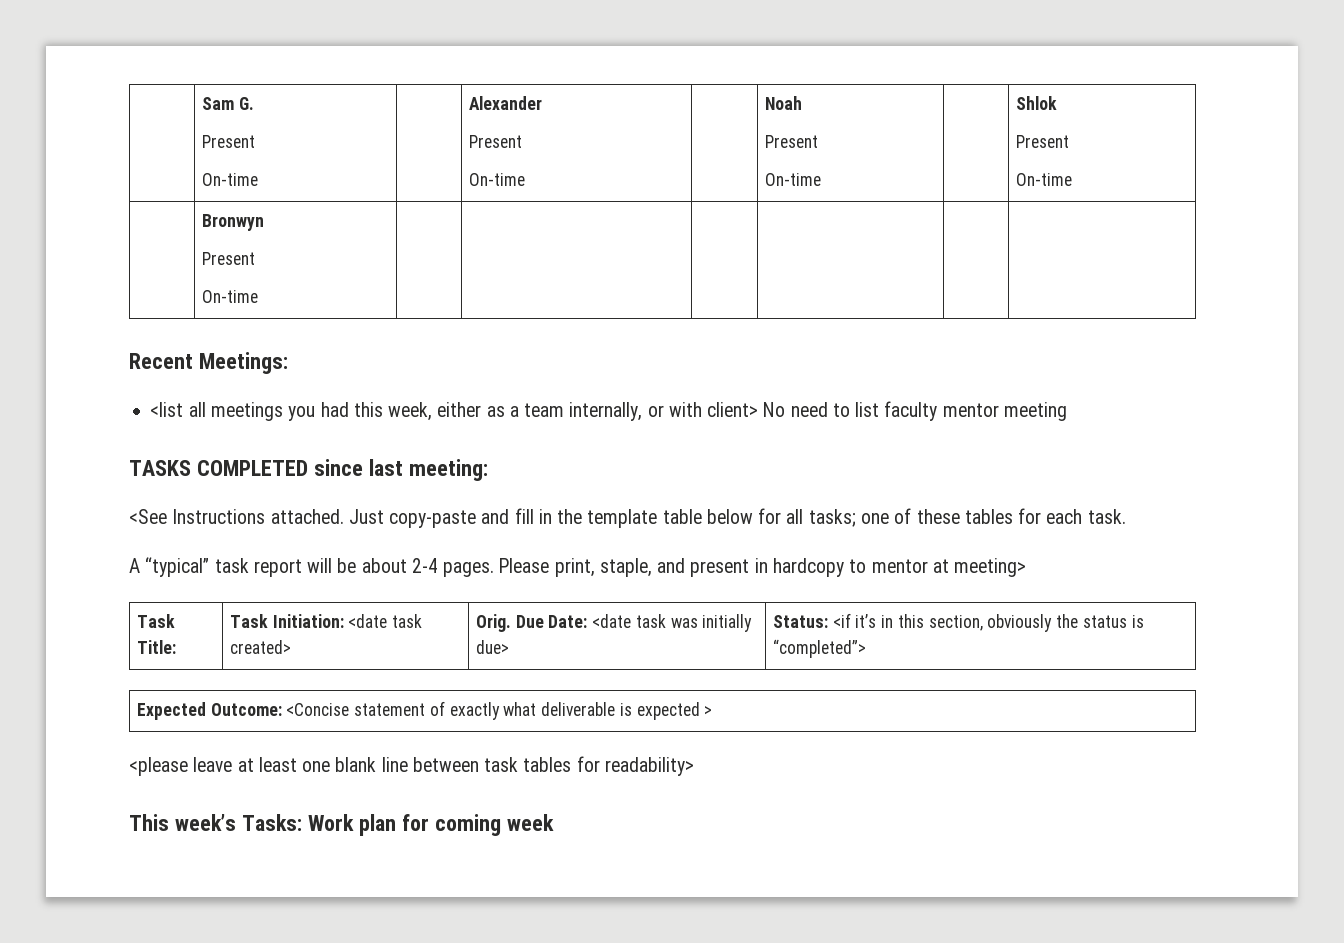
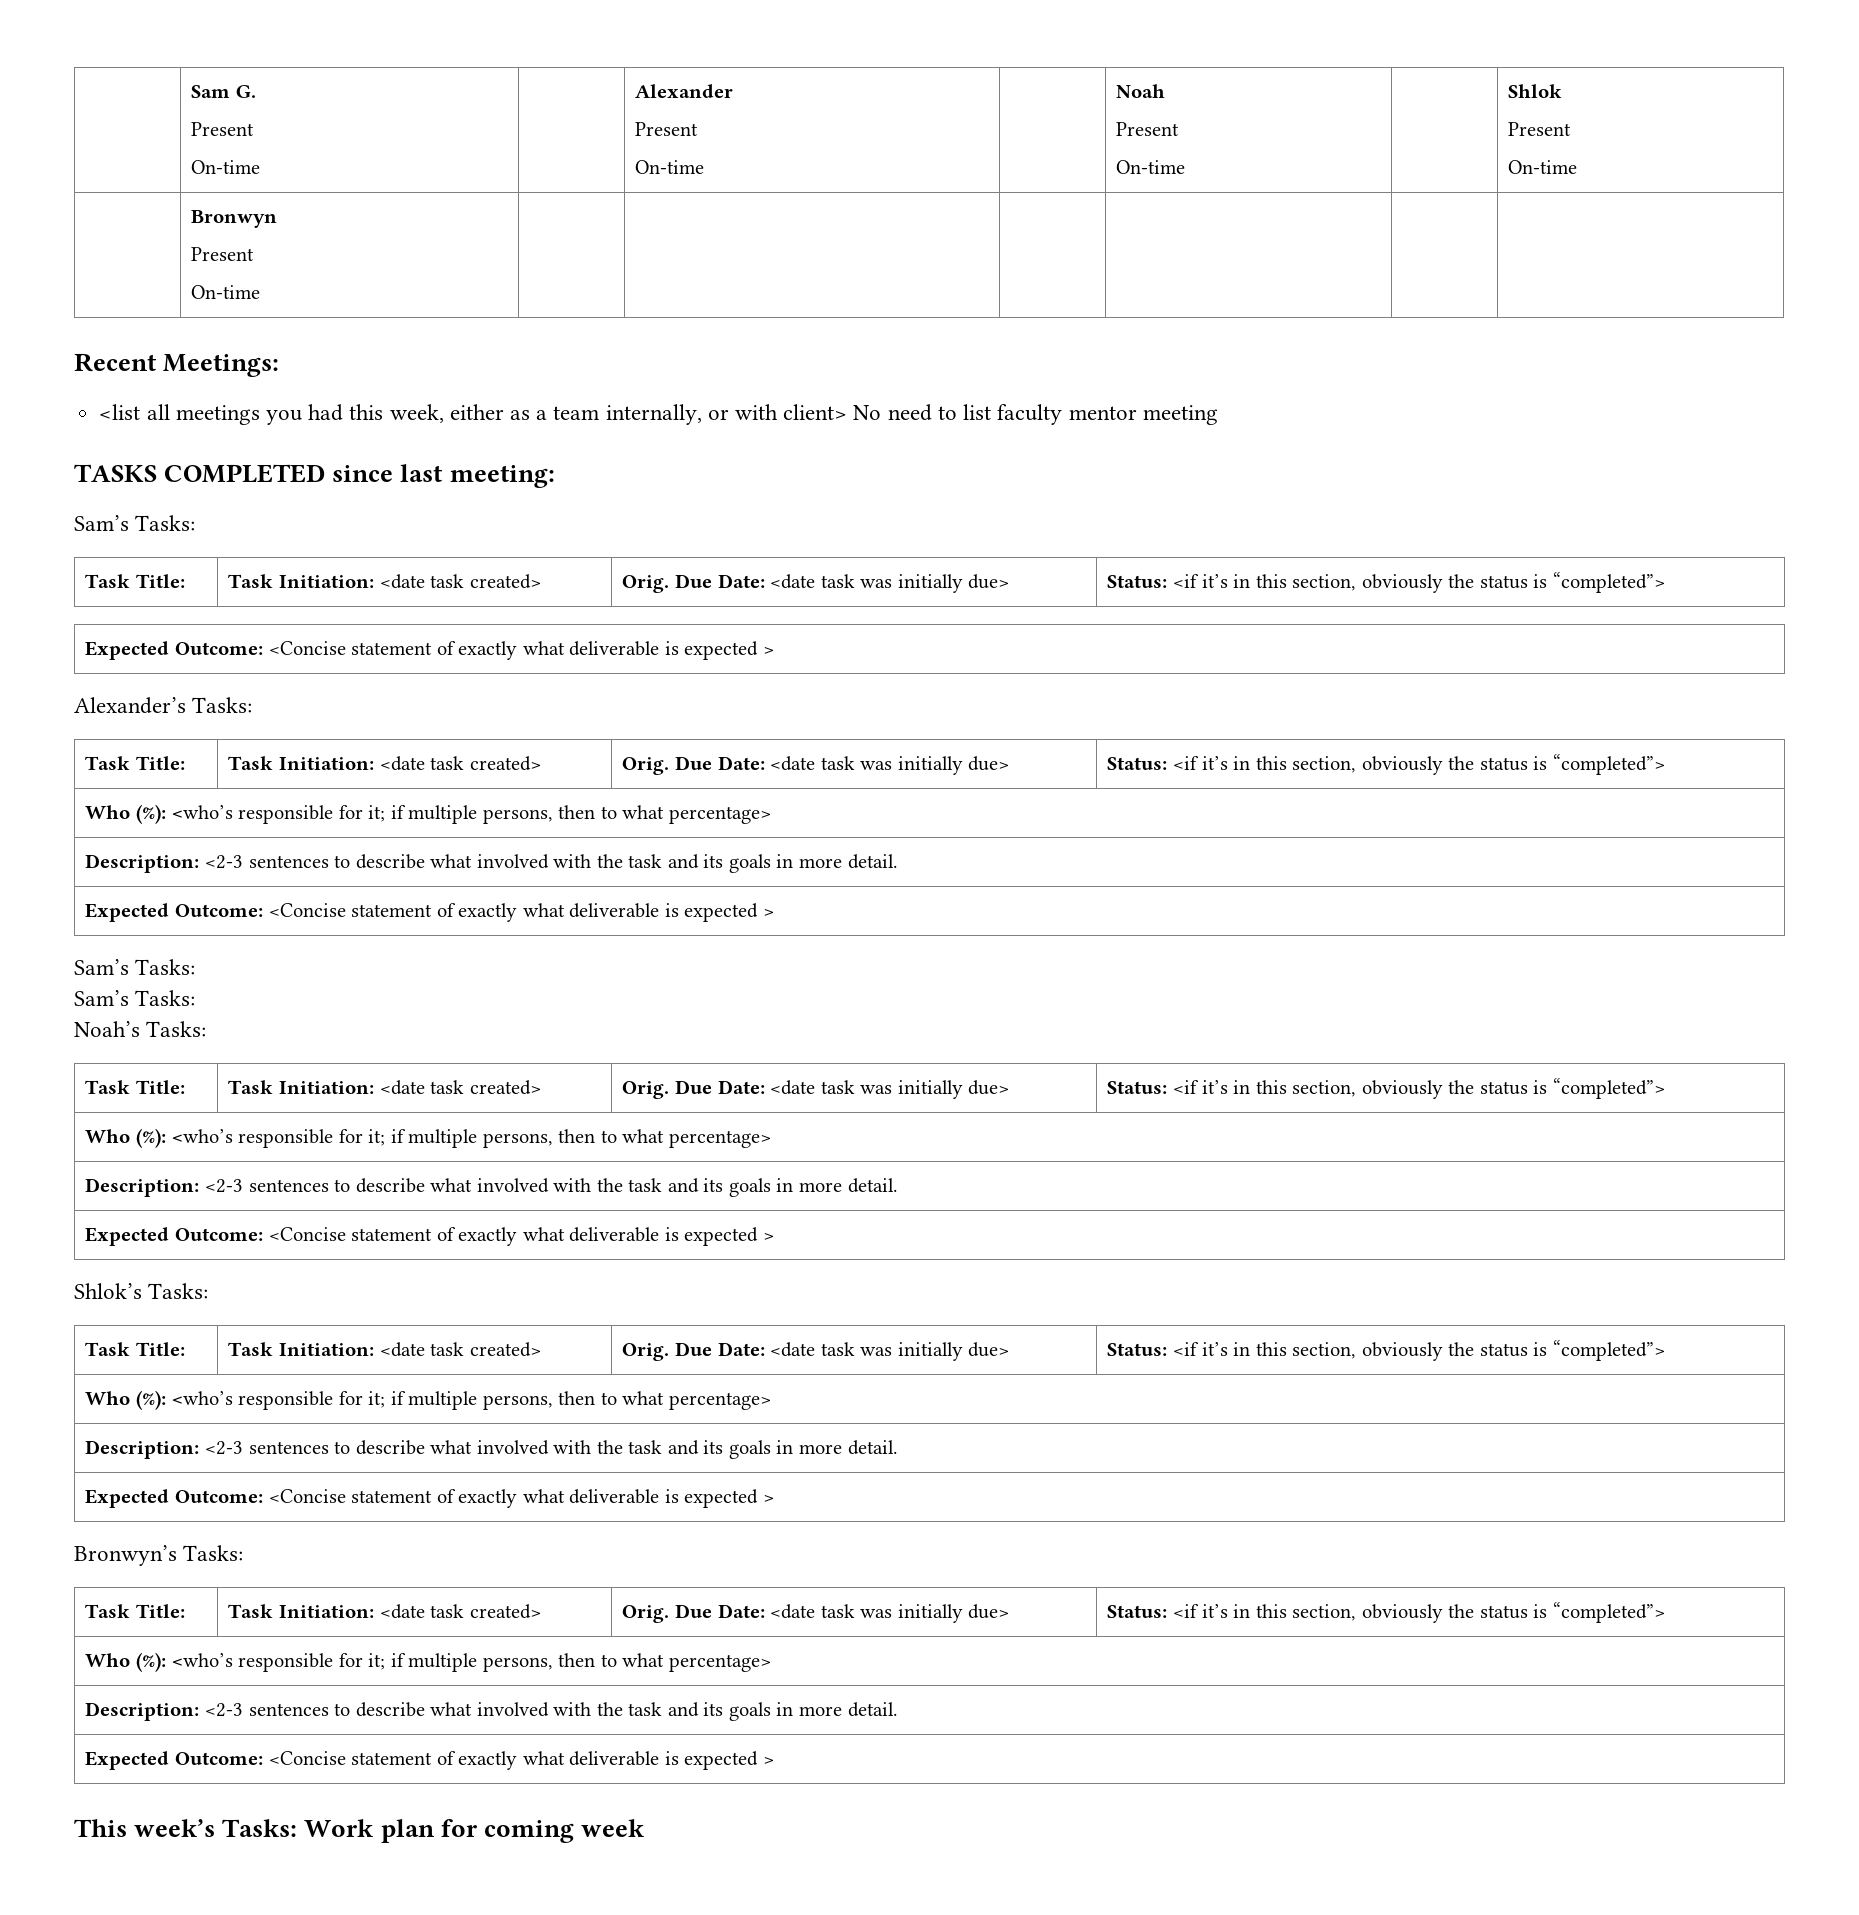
[129,508,1126,528] [129,557,1027,577] <See Instructions attached. Just copy-paste and fill in the template table below for all tasks; one of these tables for each task. // A “typical” task report will be about 2-4 pages. Please print, staple, and present in hardcopy to mentor at meeting> -> [74,515,196,531] Sam’s Tasks:
[129,756,694,776] <please leave at least one blank line between task tables for readability> -> [74,697,253,714] [85,756,186,770] [228,756,541,771] [622,756,1010,775] [1107,754,1665,775] [85,804,771,824] [85,854,898,873] [85,903,774,922] [74,959,196,975] [74,990,196,1006] [74,1021,207,1037] [85,1080,186,1094] [228,1080,541,1095] [622,1080,1010,1099] [1107,1078,1665,1099] [85,1128,771,1148] [85,1178,898,1197] [85,1227,774,1246] [74,1283,209,1299] [85,1342,186,1356] [228,1342,541,1357] [622,1342,1010,1361] [1107,1340,1665,1361] [85,1390,771,1410] [85,1440,898,1459] [85,1489,774,1508] [74,1545,244,1566] [85,1604,186,1618] [228,1604,541,1619] [622,1604,1010,1623] [1107,1602,1665,1623] [85,1652,771,1672] [85,1702,898,1721] [85,1751,774,1770] Alexander’s Tasks: // Task Title: | Task Initiation: <date task created> | Orig. Due Date: <date task was initially due> | Status: <if it’s in this section, obviously the status is “completed”> // Who (%): <who’s responsible for it; if multiple persons, then to what percentage> // Description: <2-3 sentences to describe what involved with the task and its goals in more detail. // Expected Outcome: <Concise statement of exactly what deliverable is expected > // Sam’s Tasks: // Sam’s Tasks: // Noah’s Tasks: // Task Title: | Task Initiation: <date task created> | Orig. Due Date: <date task was initially due> | Status: <if it’s in this section, obviously the status is “completed”> // Who (%): <who’s responsible for it; if multiple persons, then to what percentage> // Description: <2-3 sentences to describe what involved with the task and its goals in more detail. // Expected Outcome: <Concise statement of exactly what deliverable is expected > // Shlok’s Tasks: // Task Title: | Task Initiation: <date task created> | Orig. Due Date: <date task was initially due> | Status: <if it’s in this section, obviously the status is “completed”> // Who (%): <who’s responsible for it; if multiple persons, then to what percentage> // Description: <2-3 sentences to describe what involved with the task and its goals in more detail. // Expected Outcome: <Concise statement of exactly what deliverable is expected > // Bronwyn’s Tasks: // Task Title: | Task Initiation: <date task created> | Orig. Due Date: <date task was initially due> | Status: <if it’s in this section, obviously the status is “completed”> // Who (%): <who’s responsible for it; if multiple persons, then to what percentage> // Description: <2-3 sentences to describe what involved with the task and its goals in more detail. // Expected Outcome: <Concise statement of exactly what deliverable is expected >

